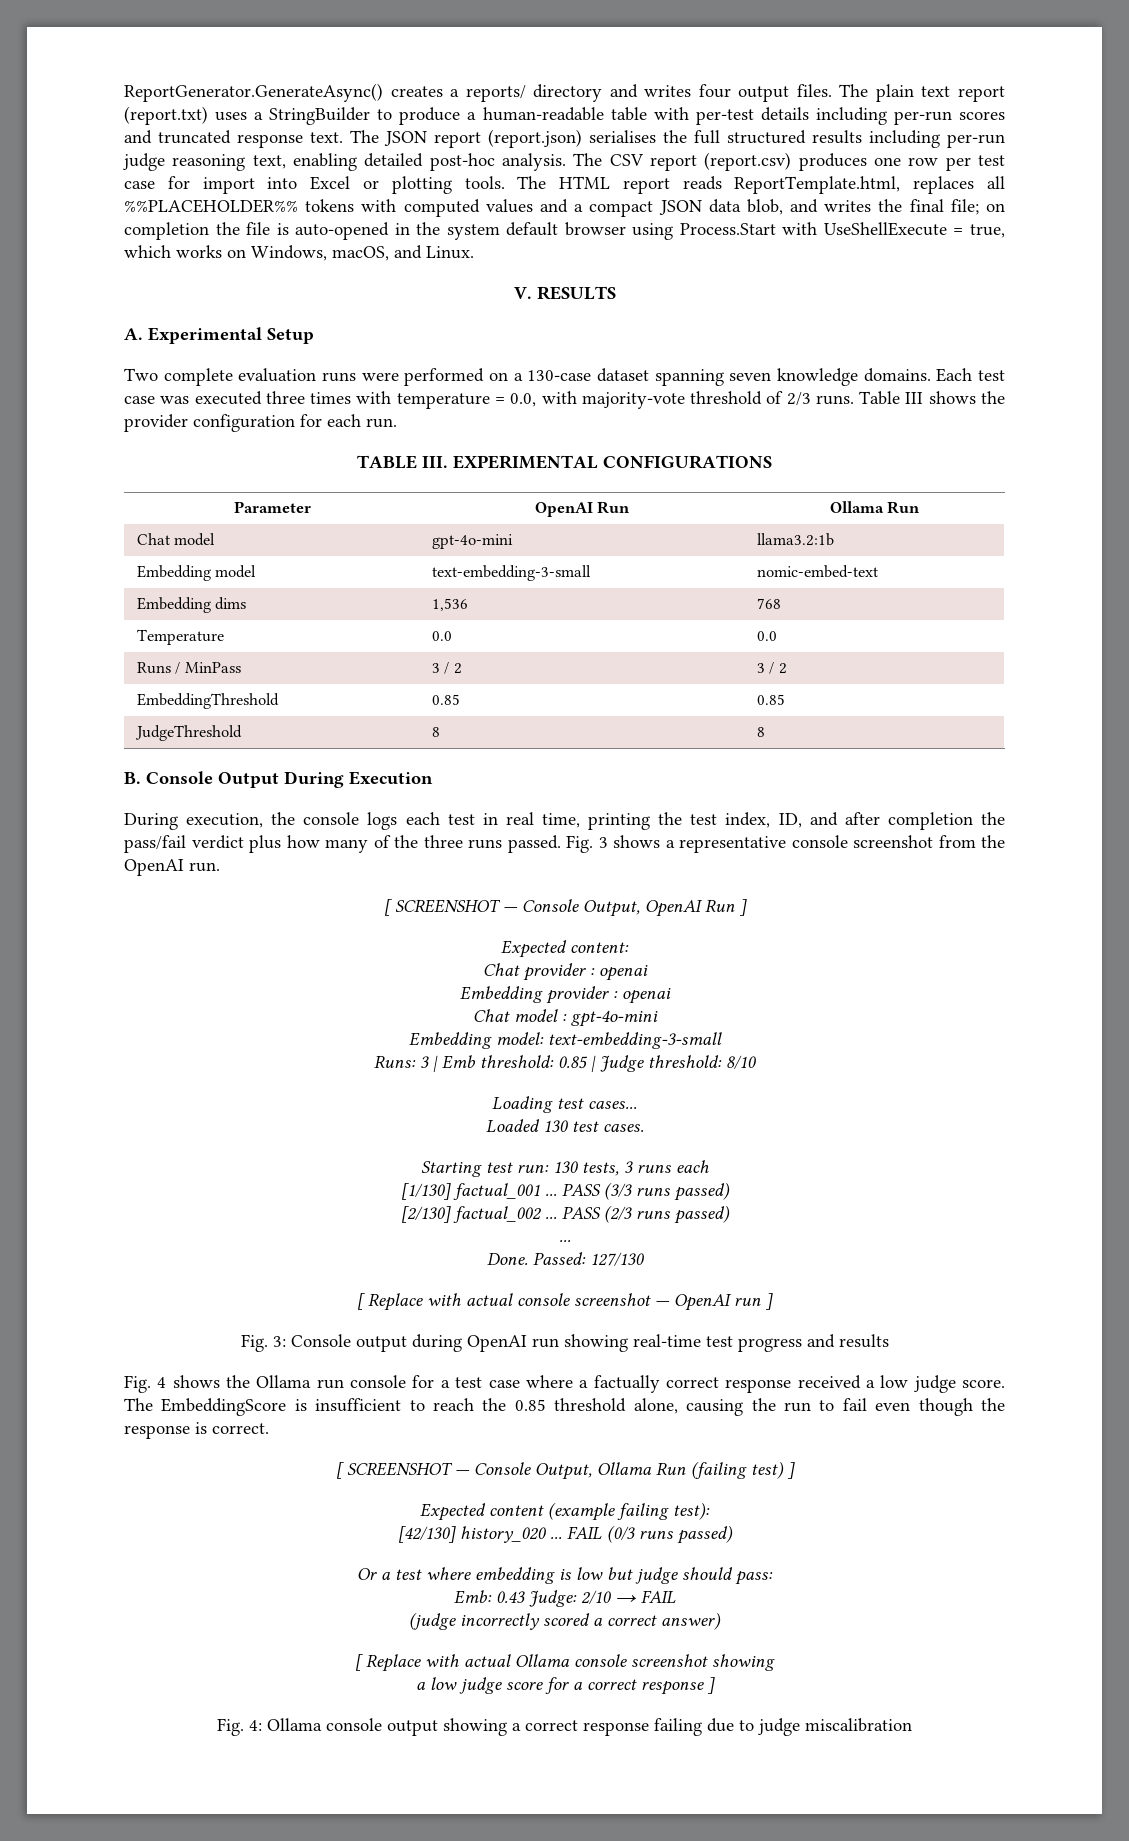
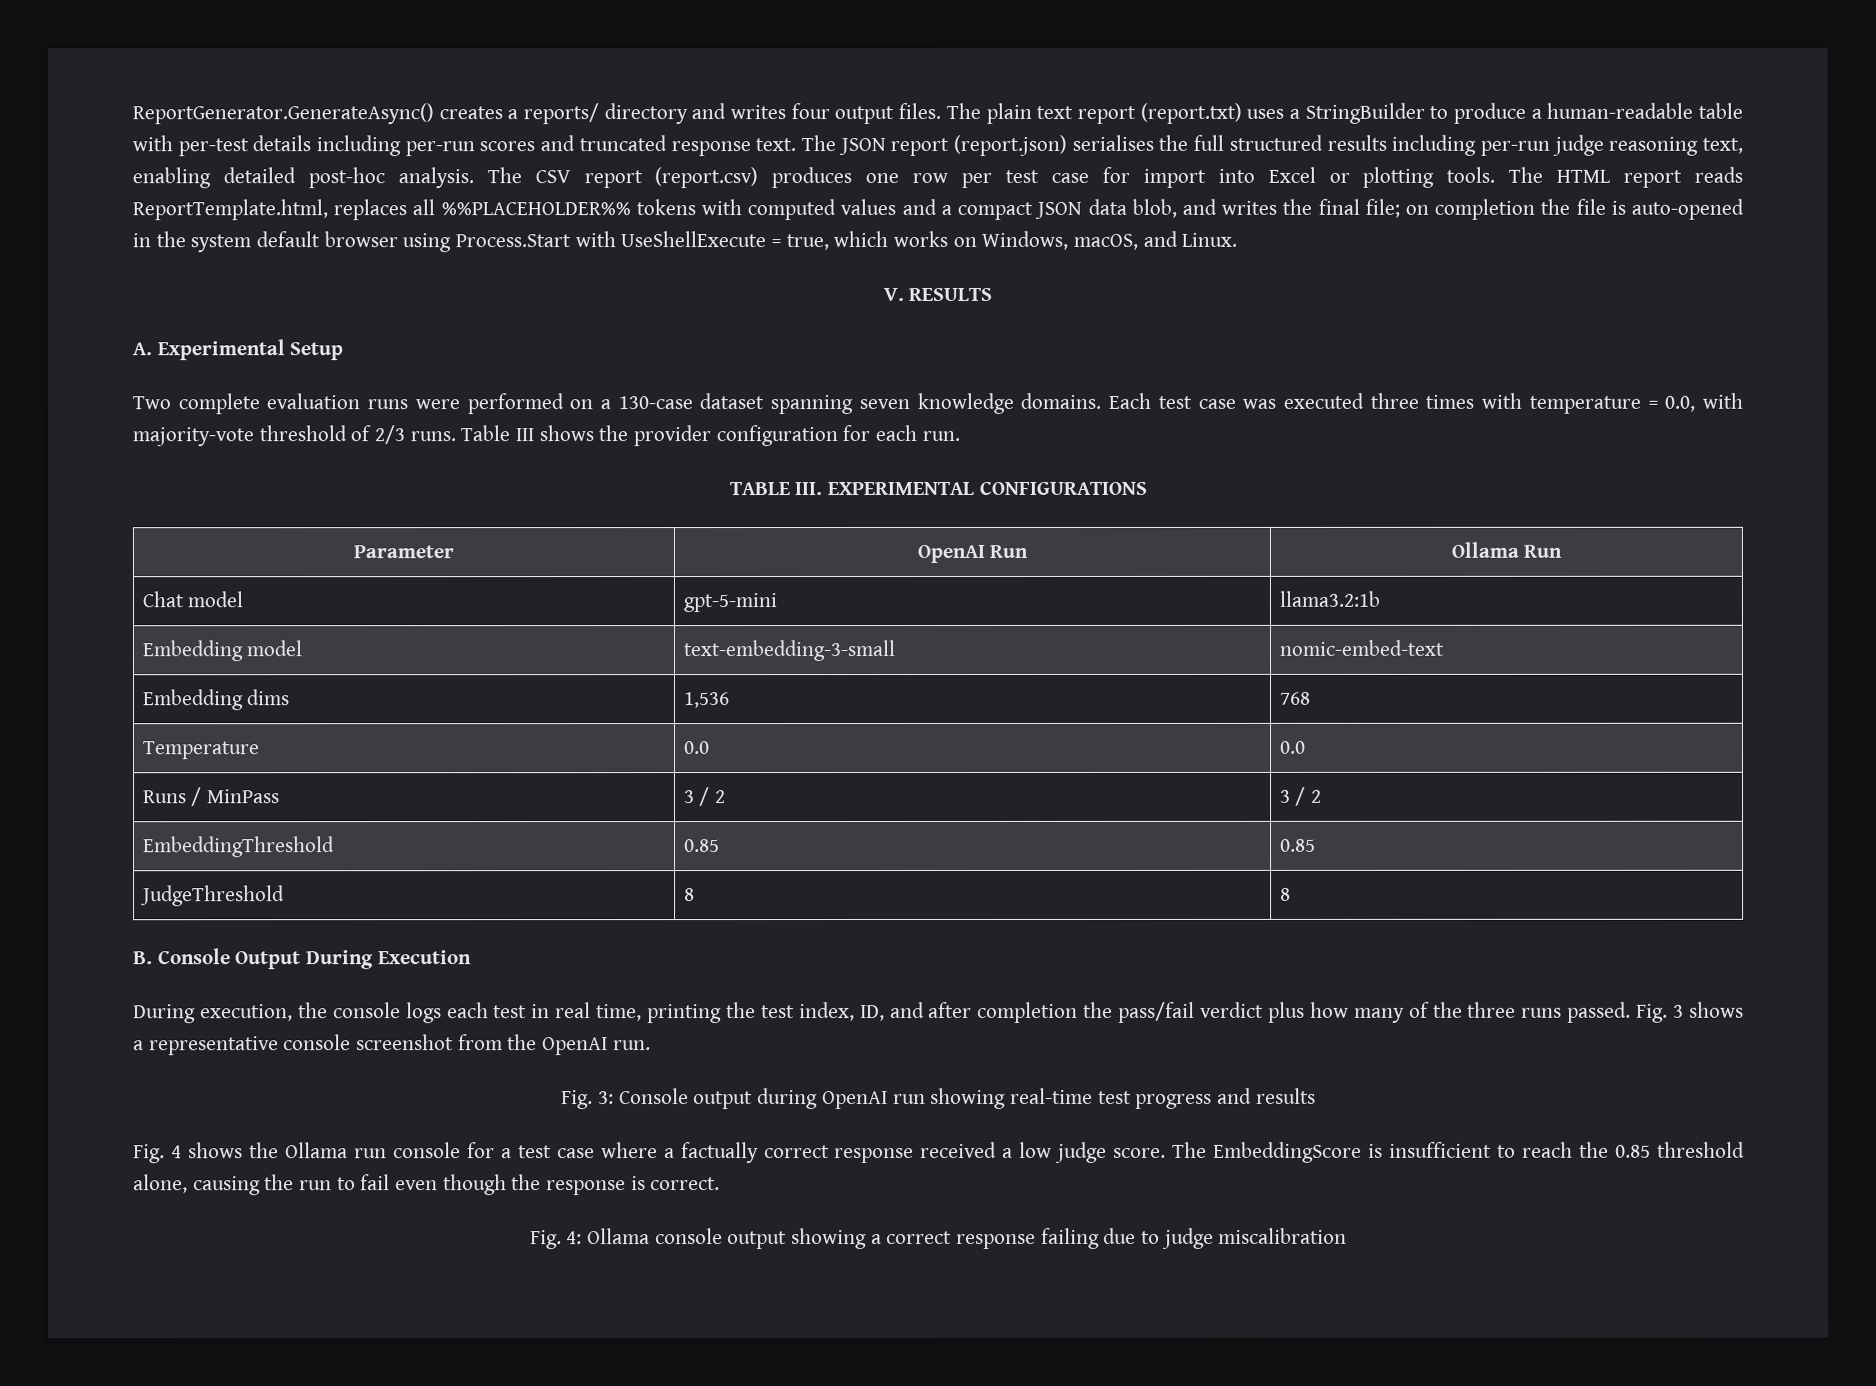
[431,534,513,549] gpt-4o-mini -> [682,593,777,613] gpt-5-mini
[383,899,747,917] [501,940,629,958] [482,963,648,981] [459,986,671,1004] [472,1009,658,1027] [408,1032,722,1049] [374,1055,757,1072] [492,1096,637,1113] [485,1119,644,1133] [420,1160,709,1177] [400,1182,730,1201] [400,1205,730,1224] [558,1240,571,1242] [486,1252,645,1266] [357,1293,773,1311] // [ SCREENSHOT — Console Output, OpenAI Run ] // Expected content: // Chat provider : openai // Embedding provider : openai // Chat model : gpt-4o-mini // Embedding model: text-embedding-3-small // Runs: 3 | Emb threshold: 0.85 | Judge threshold: 8/10 // Loading test cases... // Loaded 130 test cases. // Starting test run: 130 tests, 3 runs each // [1/130] factual_001 ... PASS (3/3 runs passed) // [2/130] factual_002 ... PASS (2/3 runs passed) // ... // Done. Passed: 127/130 // [ Replace with actual console screenshot — OpenAI run ] -> (651, 1045) none
[335,1461,795,1480] [420,1502,710,1521] [397,1525,733,1544] [357,1567,773,1585] [453,1590,676,1607] [409,1612,721,1630] [355,1654,775,1672] [415,1677,715,1695] // [ SCREENSHOT — Console Output, Ollama Run (failing test) ] // Expected content (example failing test): // [42/130] history_020 ... FAIL (0/3 runs passed) // Or a test where embedding is low but judge should pass: // Emb: 0.43 Judge: 2/10 → FAIL // (judge incorrectly scored a correct answer) // [ Replace with actual Ollama console screenshot showing // a low judge score for a correct response ] -> (721, 1184) none

